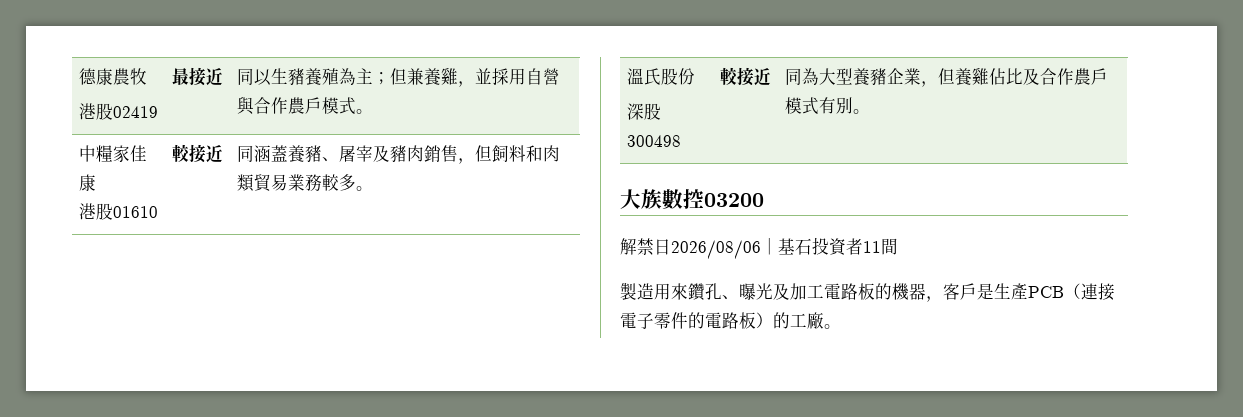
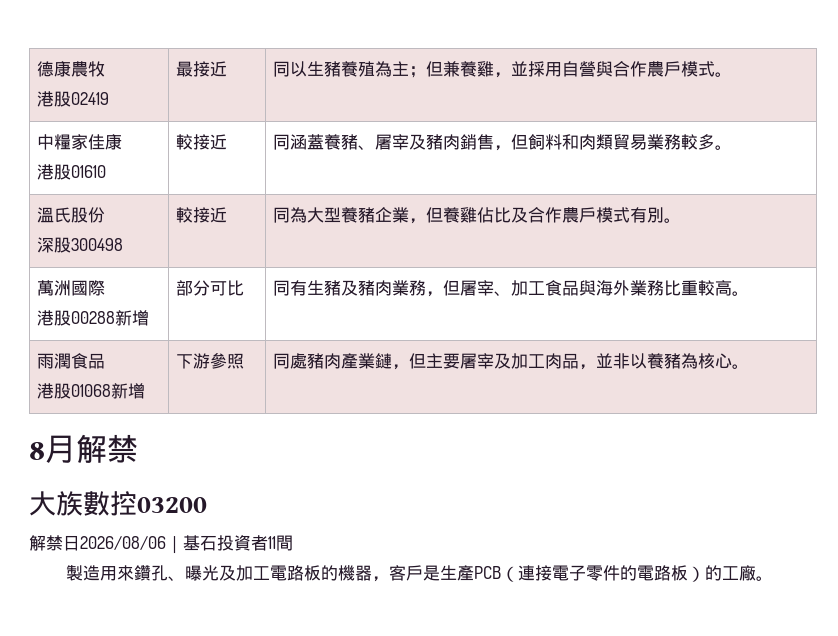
(870, 111) none -> [37,280,106,296] [37,310,150,326] [176,280,245,296] [273,280,750,297] [37,353,106,369] [37,383,146,399] [176,352,245,369] [273,353,750,370] [29,434,138,463] // 萬洲國際 // 港股00288新增 | 部分可比 | 同有生豬及豬肉業務，但屠宰、加工食品與海外業務比重較高。 // 雨潤食品 // 港股01068新增 | 下游參照 | 同處豬肉產業鏈，但主要屠宰及加工肉品，並非以養豬為核心。 // 8月解禁

